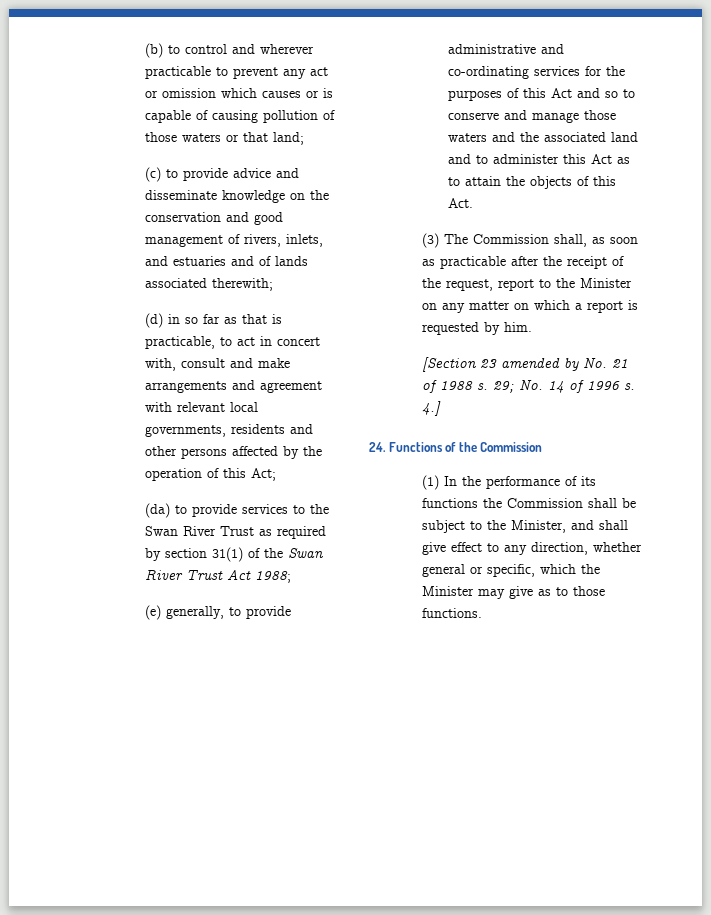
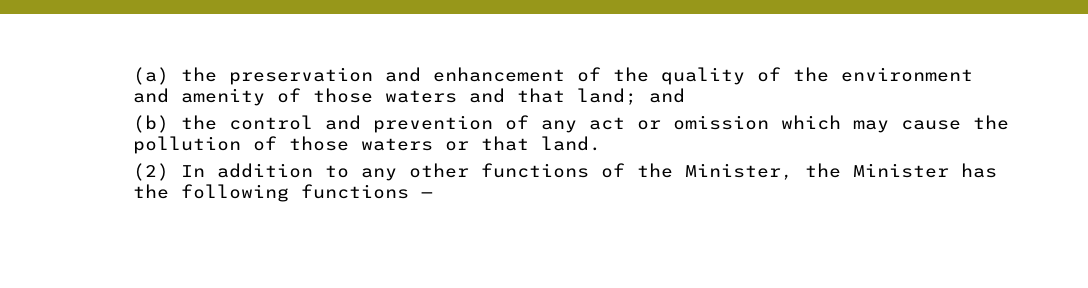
[144,43,314,58] [144,66,278,79] (b) to control and wherever practicable to prevent -> [132,67,973,85] [132,88,685,106] [132,115,529,133] (a) the preservation and enhancement of the quality of the environment and amenity of those waters and that land; and // (b) the control and prevention of
[261,88,333,98] [144,110,258,123] causes or is capable of causing -> [852,115,1009,133] may cause the
[272,132,304,145] [144,167,299,182] [144,190,329,203] [144,212,283,225] [144,234,323,247] [144,256,308,266] [144,278,273,291] [144,313,282,328] [144,336,320,349] [144,358,290,371] [144,380,322,393] [144,402,258,412] [144,424,313,437] [144,446,322,459] [144,468,276,481] [144,503,329,518] [144,526,326,539] [144,547,324,562] [144,569,291,583] [144,605,291,620] [447,44,564,54] [447,66,625,79] [447,88,635,101] [447,110,616,123] [447,132,638,142] [447,154,630,164] [447,176,616,189] [447,198,473,208] [421,233,638,248] [421,256,624,269] [421,278,632,291] [421,300,638,313] [421,322,532,335] [421,357,628,372] [421,379,635,393] [421,401,441,416] [369,442,543,452] [421,475,596,490] [421,498,636,508] [421,520,628,533] [421,542,642,555] [421,564,600,577] [421,586,605,599] [421,608,482,618] land; // (c) to provide advice and disseminate knowledge on the conservation and good management of rivers, inlets, and estuaries and of lands associated therewith; // (d) in so far as that is practicable, to act in concert with, consult and make arrangements and agreement with relevant local governments, residents and other persons affected by the operation of this Act; // (da) to provide services to the Swan River Trust as required by section 31(1) of the Swan River Trust Act 1988; // (e) generally, to provide administrative and co-ordinating services for the purposes of this Act and so to conserve and manage those waters and the associated land and to administer this Act as to attain the objects of this Act. // (3) The Commission shall, as soon as practicable after the receipt of the request, report to the Minister on any matter on which a report is requested by him. // [Section 23 amended by No. 21 of 1988 s. 29; No. 14 of 1996 s. 4.] // 24. Functions of the Commission // (1) In the performance of its functions the Commission shall be subject to the Minister, and shall give effect to any direction, whether general or specific, which the Minister may give as to those functions. -> [540,136,601,151] [132,163,997,181] [132,184,433,202] land. // (2) In addition to any other functions of the Minister, the Minister has the following functions —

